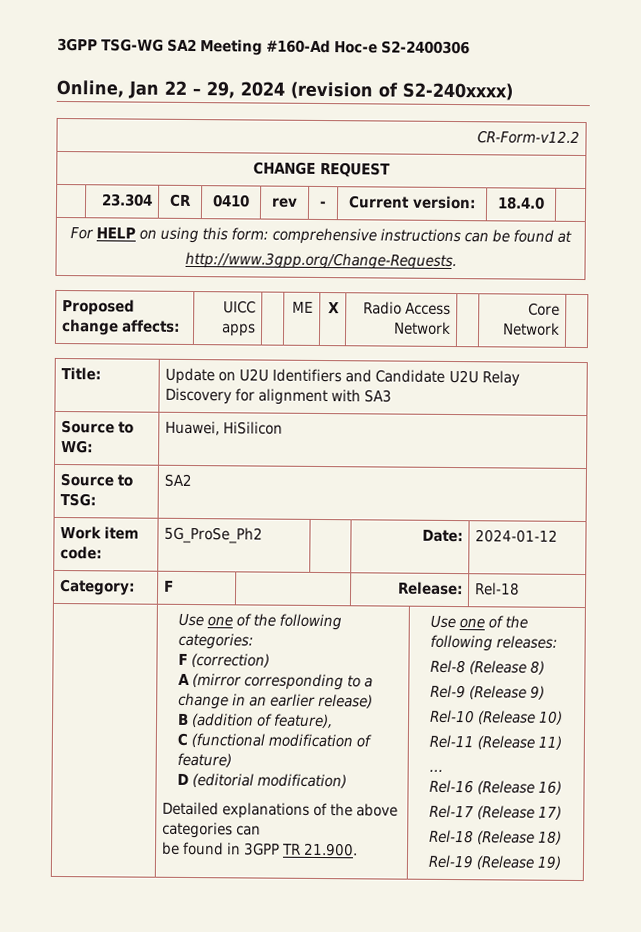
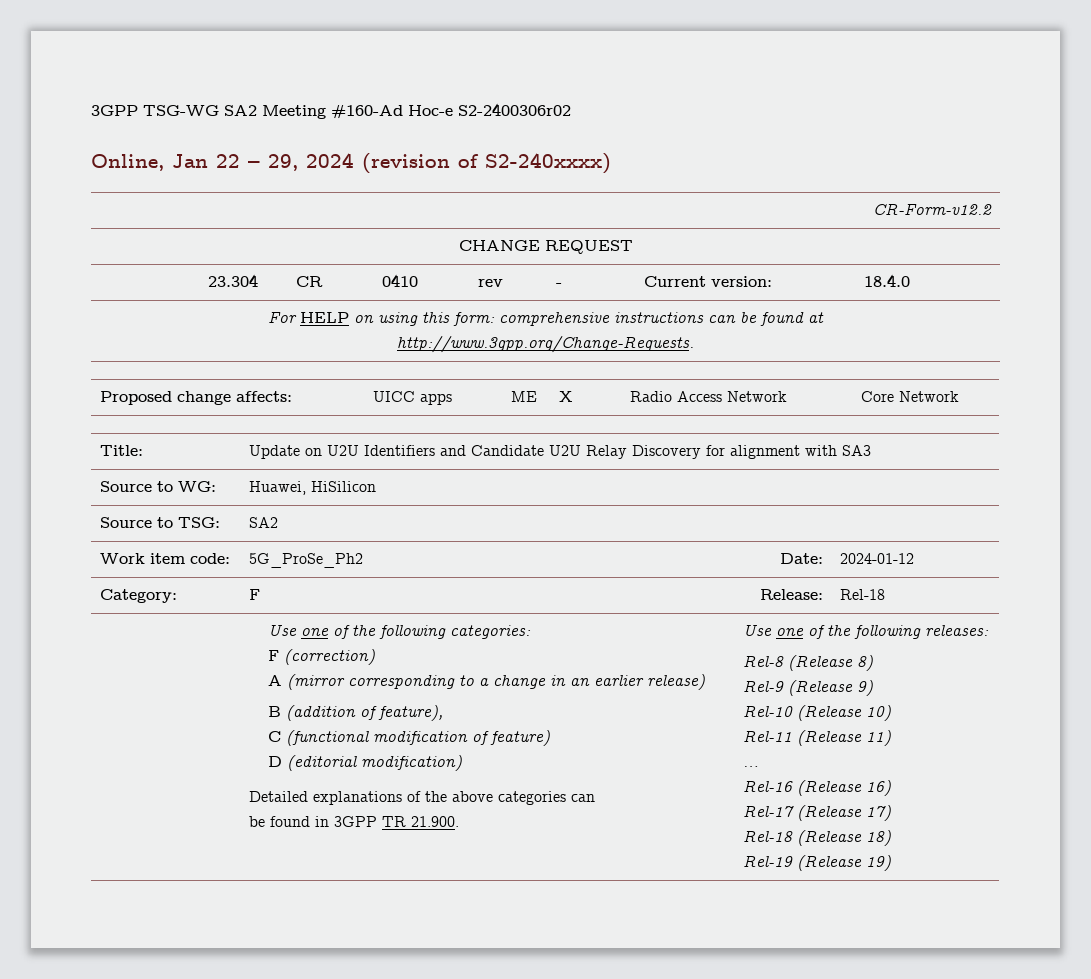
[381,40,471,55] S2-2400306 -> [458,103,571,116] S2-2400306r02

